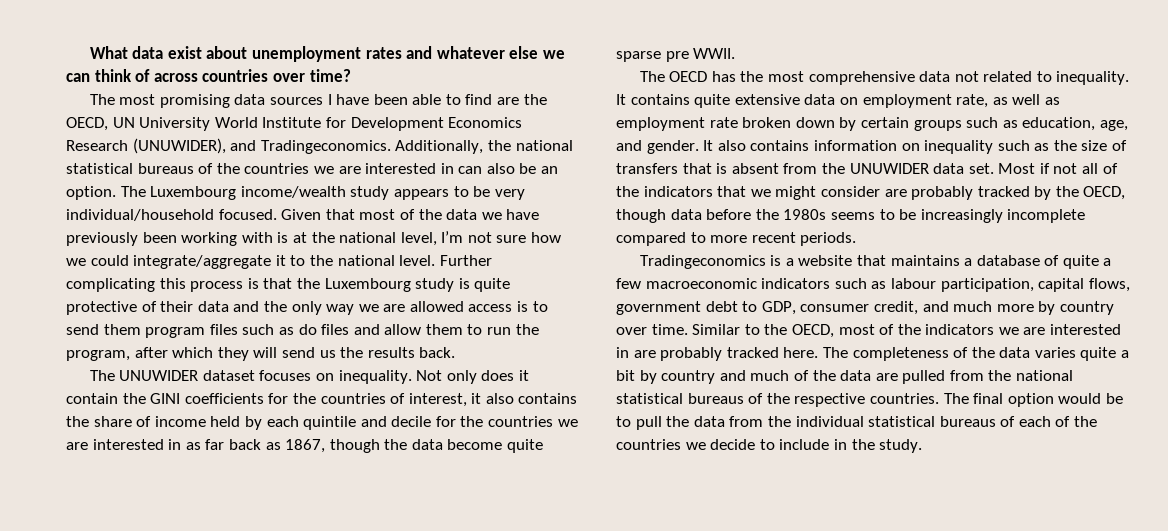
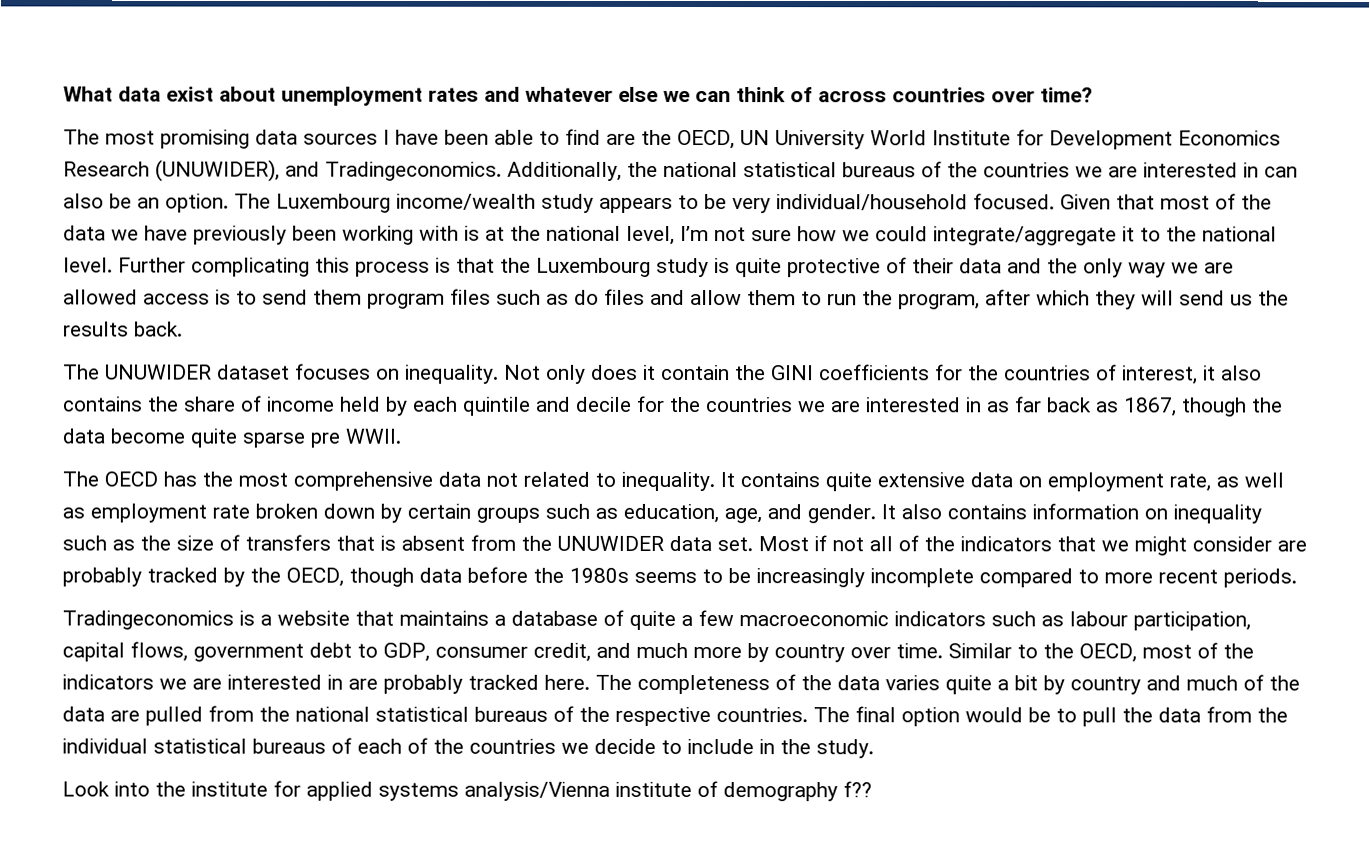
(923, 446) none -> [62,780,872,802] // Look into the institute for applied systems analysis/Vienna institute of demography f??

